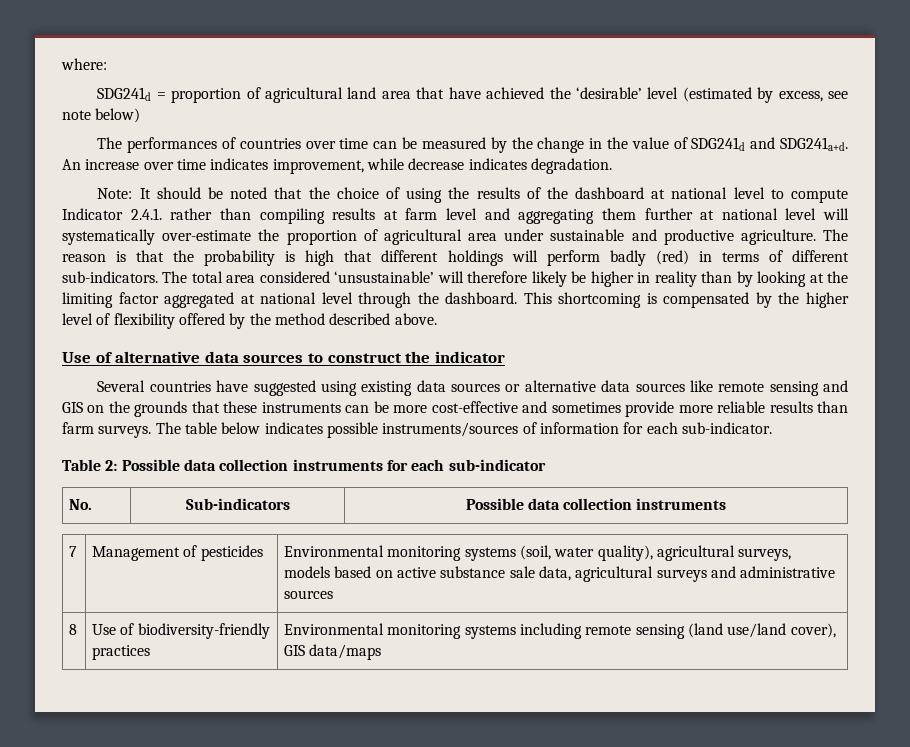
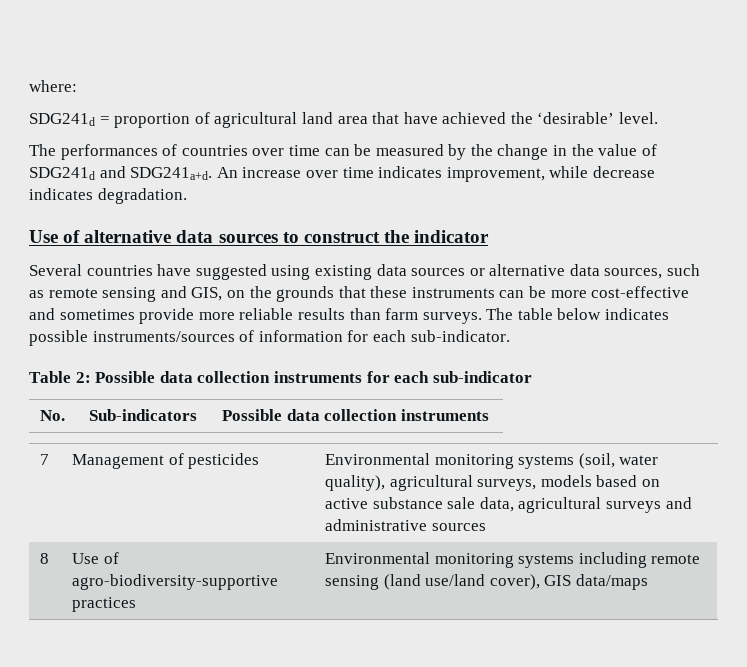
[647,87,848,103] [62,108,141,123] level (estimated by excess, see note below) -> [619,112,659,124] level.
[97,187,848,203] [62,208,849,224] [62,229,848,245] [62,250,849,266] [62,271,849,287] [62,292,849,308] [62,313,437,329] // Note: It should be noted that the choice of using the results of the dashboard at national level to compute Indicator 2.4.1. rather than compiling results at farm level and aggregating them further at national level will systematically over-estimate the proportion of agricultural area under sustainable and productive agriculture. The reason is that the probability is high that different holdings will perform badly (red) in terms of different sub-indicators. The total area considered ‘unsustainable’ will therefore likely be higher in reality than by looking at the limiting factor aggregated at national level through the dashboard. This shortcoming is compensated by the higher level of flexibility offered by the method described above. -> (187, 196) none
[635,380,713,392] sources like -> [604,264,701,279] [29,290,44,298] sources, such as
[62,402,83,413] GIS -> [191,287,223,301] GIS,
[137,623,270,639] biodiversity-friendly -> [72,574,279,590] agro-biodiversity-supportive

